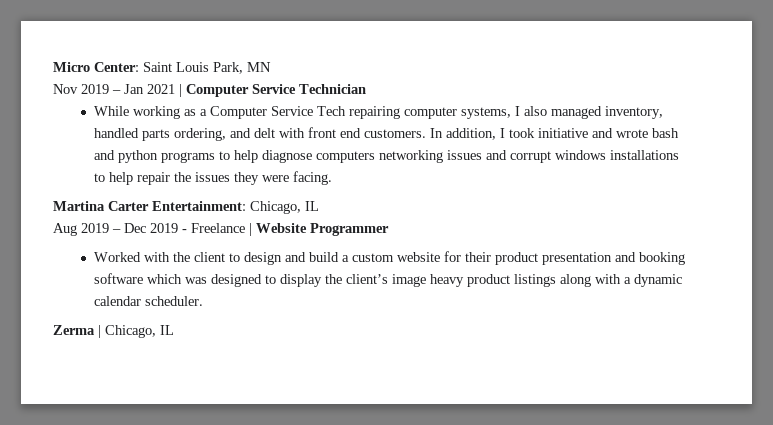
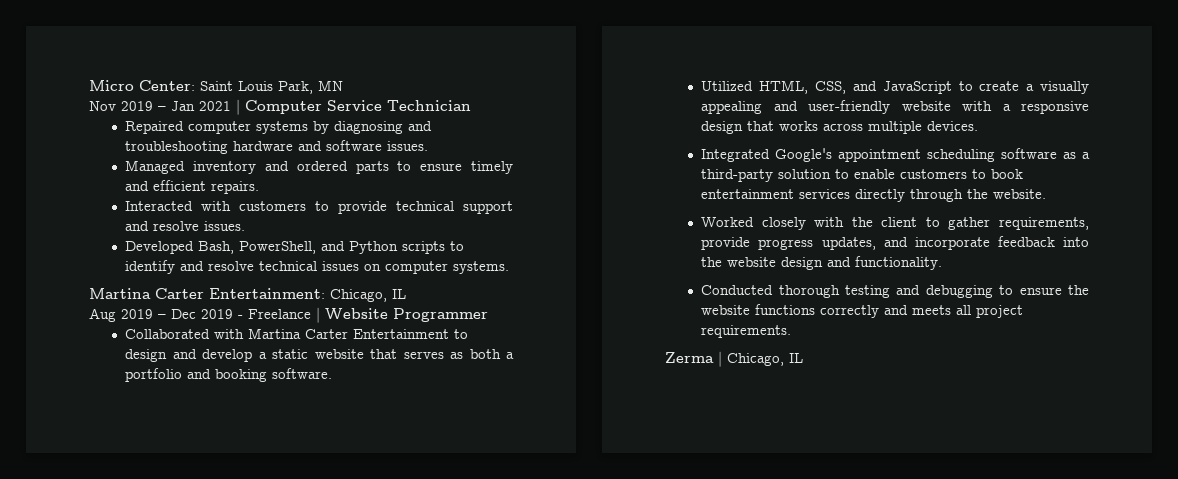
[94,106,664,119] [94,127,680,141] [94,150,680,163] [94,171,333,185] While working as a Computer Service Tech repairing computer systems, I also managed inventory, handled parts ordering, and delt with front end customers. In addition, I took initiative and wrote bash and python programs to help diagnose computers networking issues and corrupt windows installations to help repair the issues they were facing. -> [125,121,433,134] [125,140,429,154] [125,160,513,174] [125,180,260,194] [125,201,513,214] [125,221,246,231] [125,241,465,254] [125,260,510,274] Repaired computer systems by diagnosing and troubleshooting hardware and software issues. // Managed inventory and ordered parts to ensure timely and efficient repairs. // Interacted with customers to provide technical support and resolve issues. // Developed Bash, PowerShell, and Python scripts to identify and resolve technical issues on computer systems.
(389, 229) none -> [125,328,469,339] [125,349,514,362] [125,368,333,382] [701,80,1089,94] [701,100,1089,114] [701,121,979,134] [701,148,1090,162] [701,169,1024,182] [701,189,1047,202] // Collaborated with Martina Carter Entertainment to design and develop a static website that serves as both a portfolio and booking software. // Utilized HTML, CSS, and JavaScript to create a visually appealing and user-friendly website with a responsive design that works across multiple devices. // Integrated Google's appointment scheduling software as a third-party solution to enable customers to book entertainment services directly through the website.
(142, 257) none -> [761,217,806,230] closely
[244,251,686,265] [94,273,683,287] [94,296,204,306] design and build a custom website for their product presentation and booking software which was designed to display the client’s image heavy product listings along with a dynamic calendar scheduler. -> [948,217,1089,230] [701,236,1089,250] [701,256,943,270] [701,285,1089,298] [701,304,1024,318] [701,325,792,338] gather requirements, provide progress updates, and incorporate feedback into the website design and functionality. // Conducted thorough testing and debugging to ensure the website functions correctly and meets all project requirements.

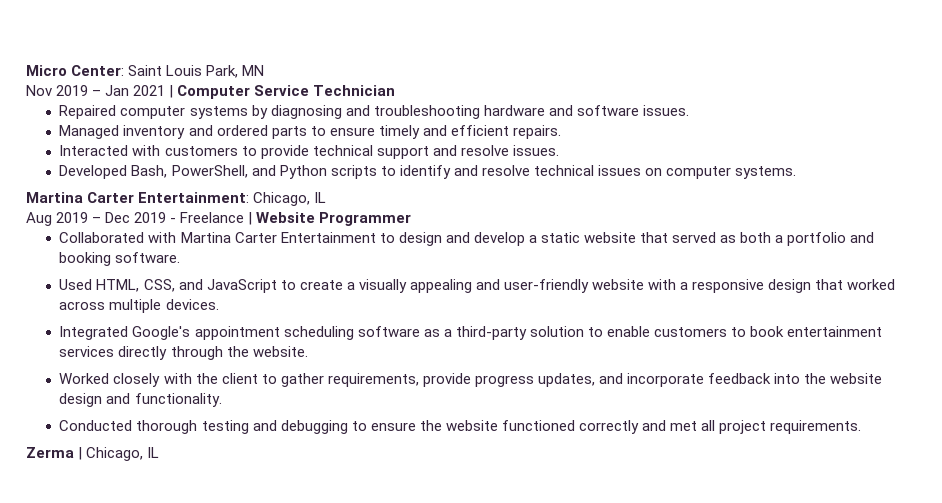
[403,351,444,359] serves -> [672,232,717,243] served
[701,81,754,91] Utilized -> [59,279,93,290] Used
[779,121,819,131] works -> [847,279,896,290] worked
[755,304,816,315] functions -> [501,420,575,431] functioned
[912,305,952,315] meets -> [670,421,698,431] met

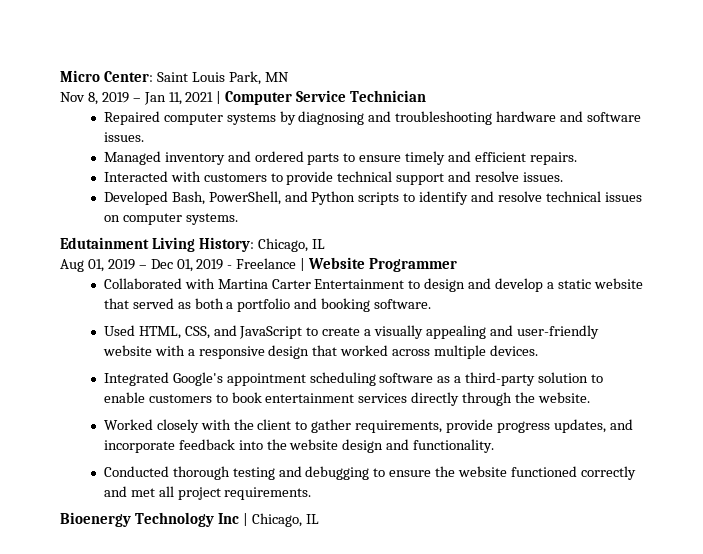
(52, 90) none -> [87,92,98,105] 8,
(130, 90) none -> [168,92,182,105] 11,
[26,192,250,203] Martina Carter Entertainment: -> [60,237,254,252] Edutainment Living History:
(52, 219) none -> [87,259,104,272] 01,
(131, 217) none -> [176,259,193,272] 01,
[26,447,74,458] Zerma -> [60,512,239,527] Bioenergy Technology Inc

